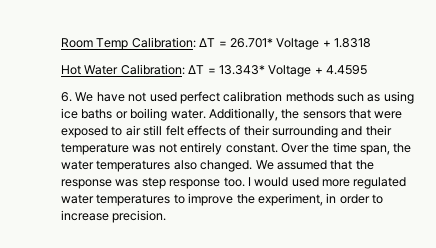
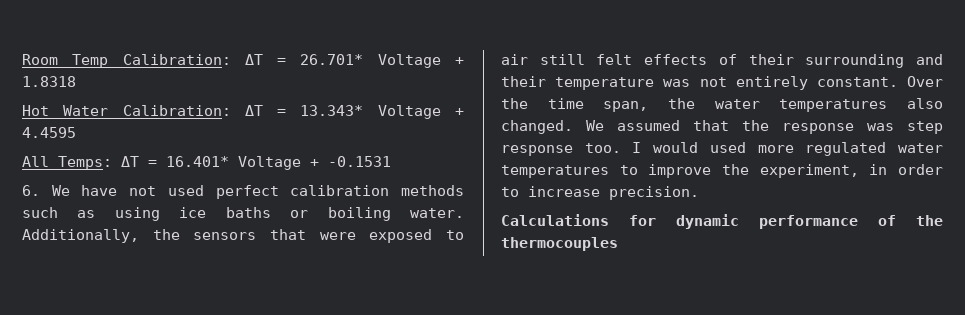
(367, 70) none -> [22,156,391,170] // All Temps: ΔT = 16.401* Voltage + -0.1531
(167, 216) none -> [501,214,943,229] [501,237,618,251] // Calculations for dynamic performance of the thermocouples

